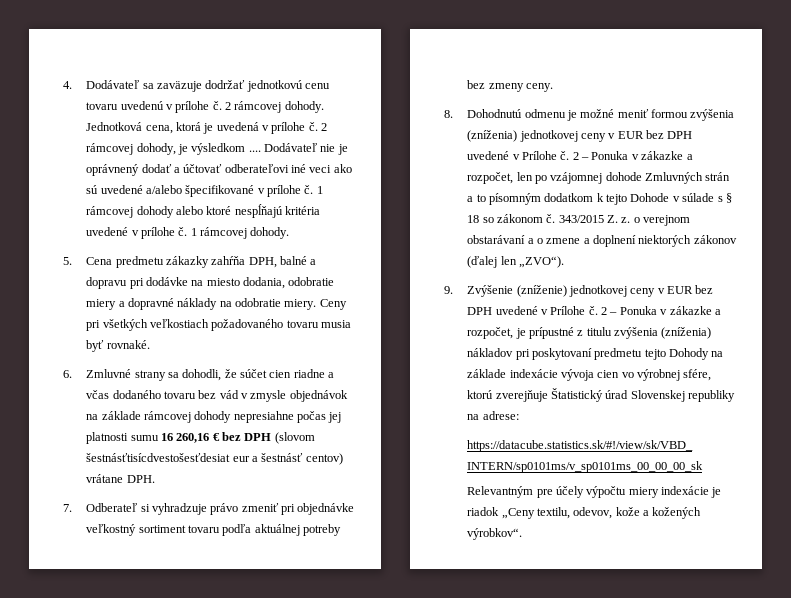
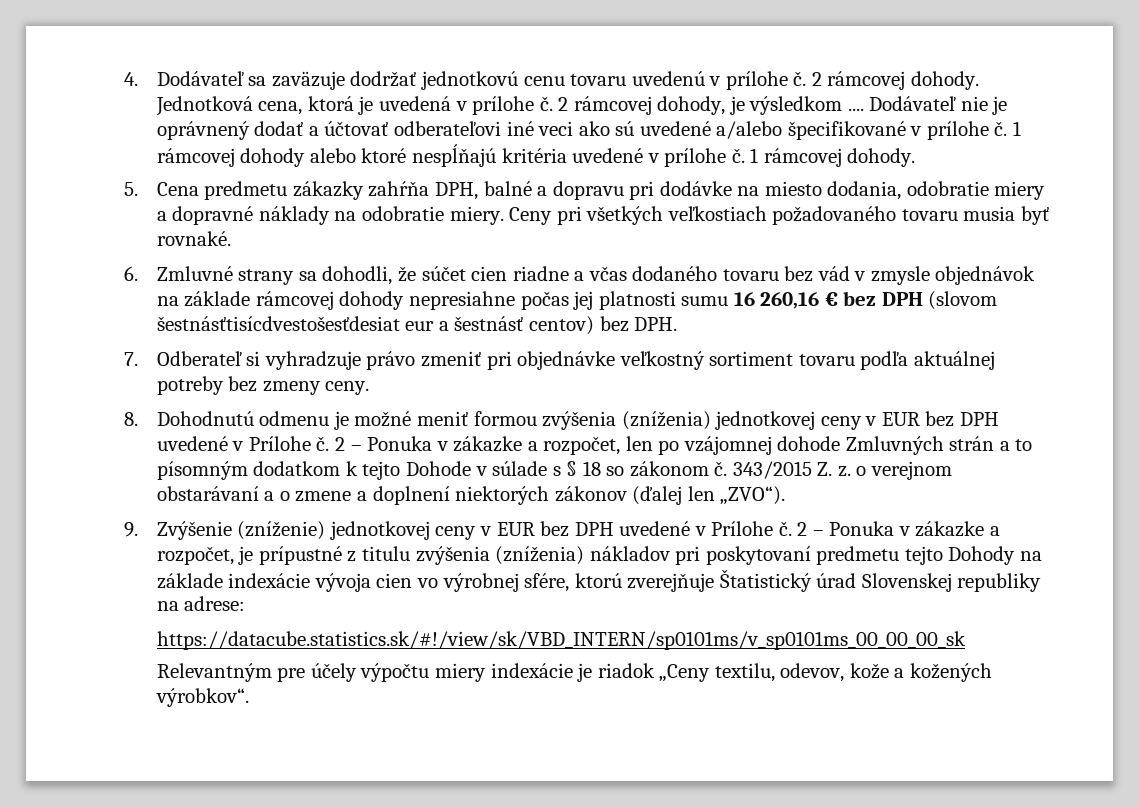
[86,474,124,483] vrátane -> [599,316,629,332] bez

